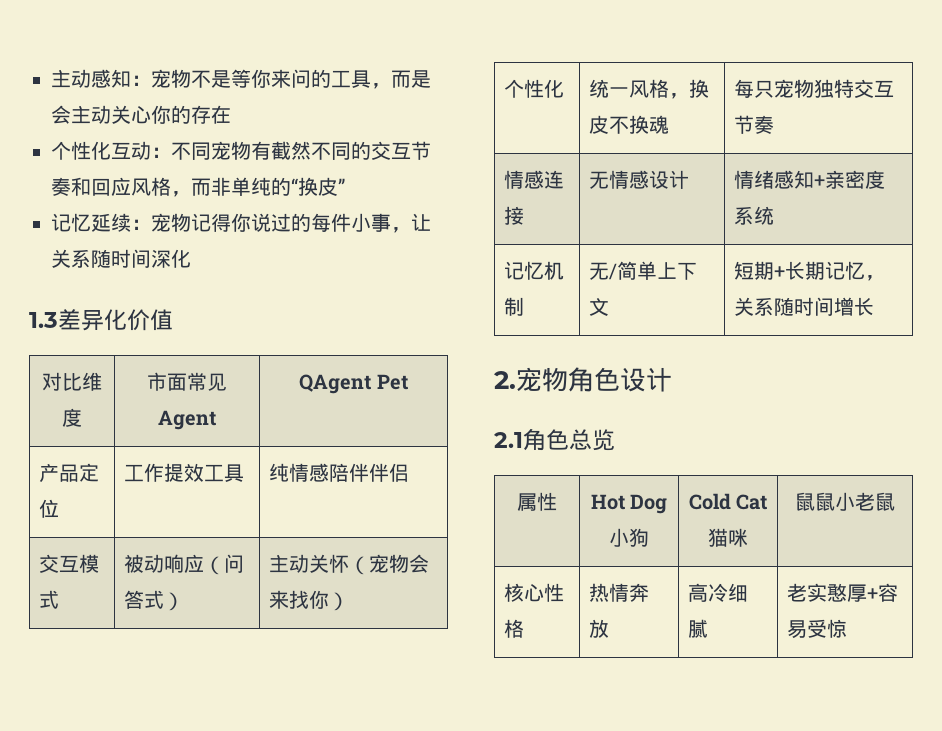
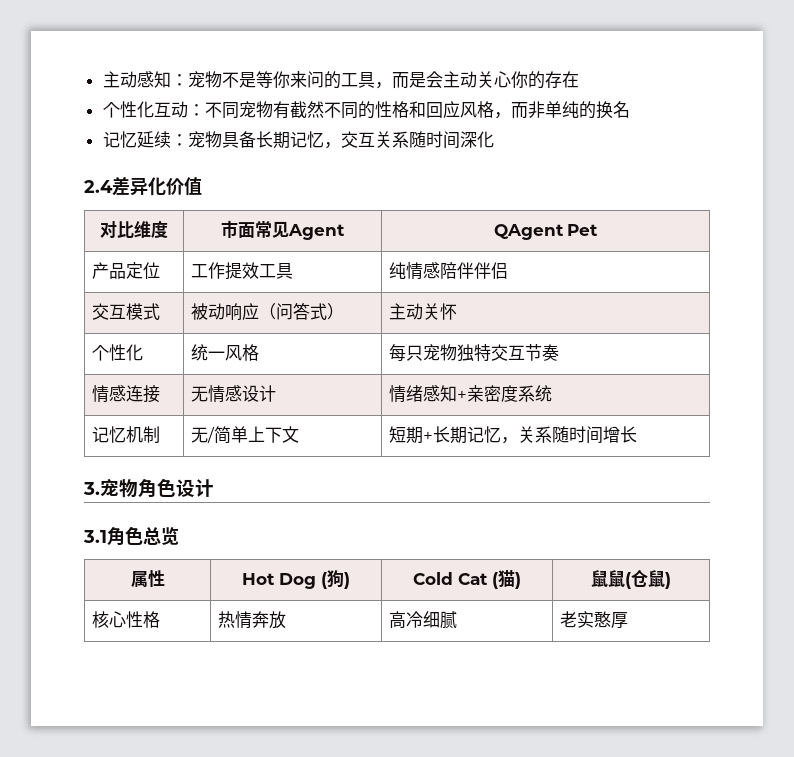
[371,141,431,160] [51,177,71,196] 交互节奏 -> [374,101,409,118] 性格
[291,177,345,196] “换皮” -> [595,101,630,119] 换名
[191,213,431,233] 记得你说过的每件小事，让 -> [221,131,375,149] 具备长期记忆，交互
[29,312,58,328] 1.3 -> [84,180,113,193] 2.4
[349,554,430,575] [269,590,350,611] （宠物会来找你） -> (457, 311) none
[669,79,710,99] [589,115,670,134] ，换皮不换魂 -> (259, 352) none
[494,371,516,389] 2. -> [83,482,100,495] 3.
[494,432,523,448] 2.1 -> [83,530,107,543] 3.1
[609,528,629,547] 小 -> [320,572,327,589] (
(649, 537) none -> [343,572,350,589] )
[708,528,748,547] 猫咪 -> [491,570,521,589] (猫)
[835,492,895,511] 小老鼠 -> [625,569,671,589] (仓鼠)
[867,583,899,602] [787,619,848,639] +容易受惊 -> (628, 620) none

